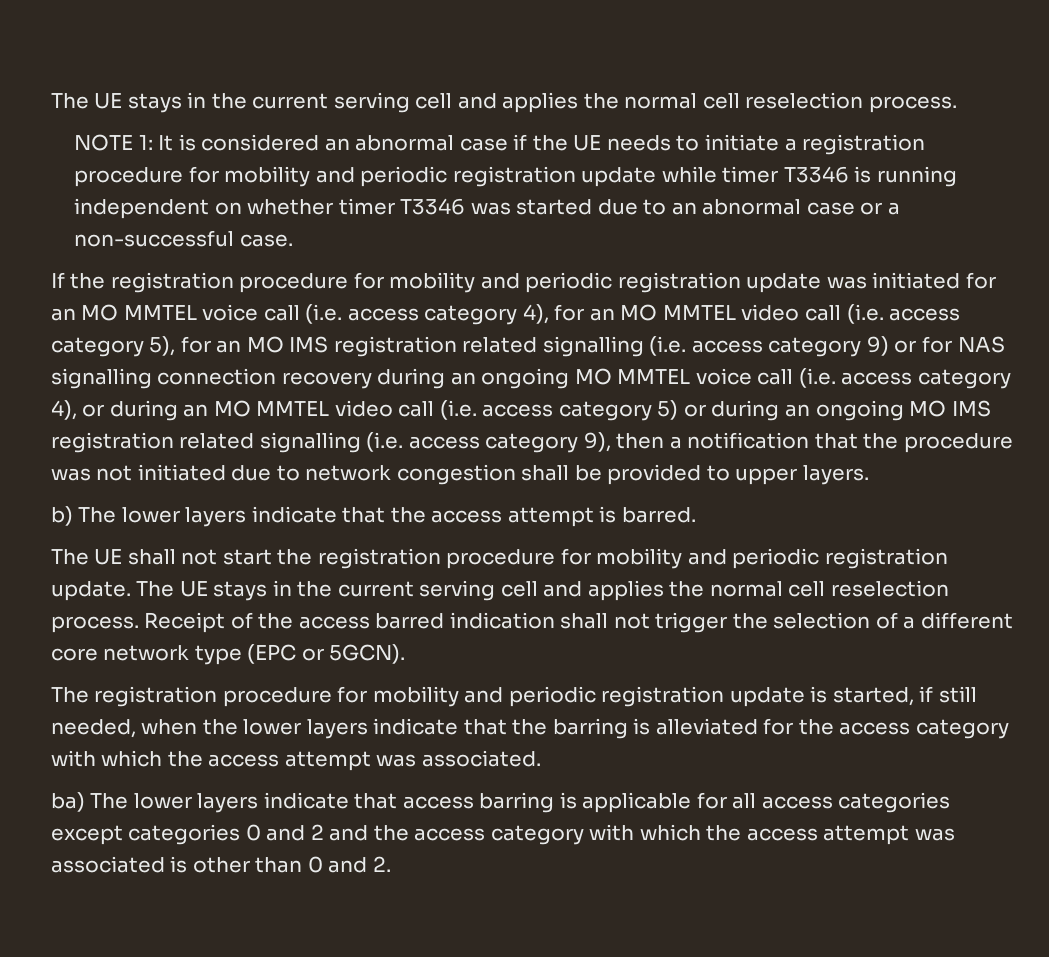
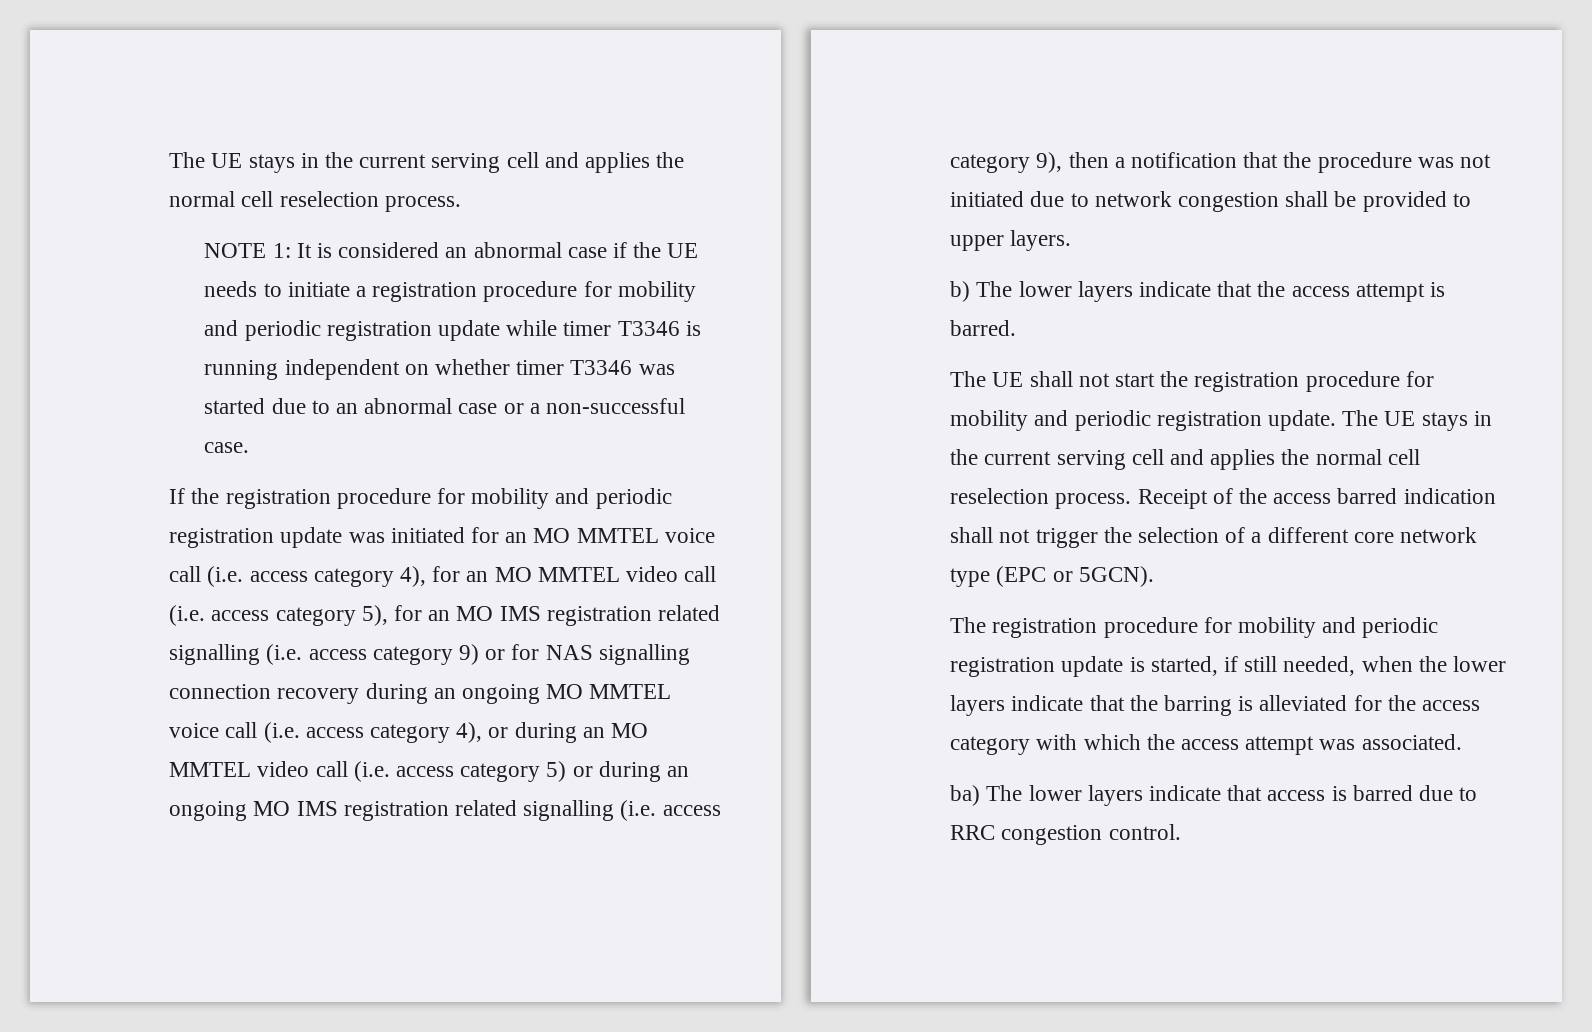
[479,792,951,813] [50,824,956,845] [50,856,391,873] barring is applicable for all access categories except categories 0 and 2 and the access category with which the access attempt was associated is other than 0 and 2. -> [1331,785,1478,801] [950,824,1181,845] is barred due to RRC congestion control.

